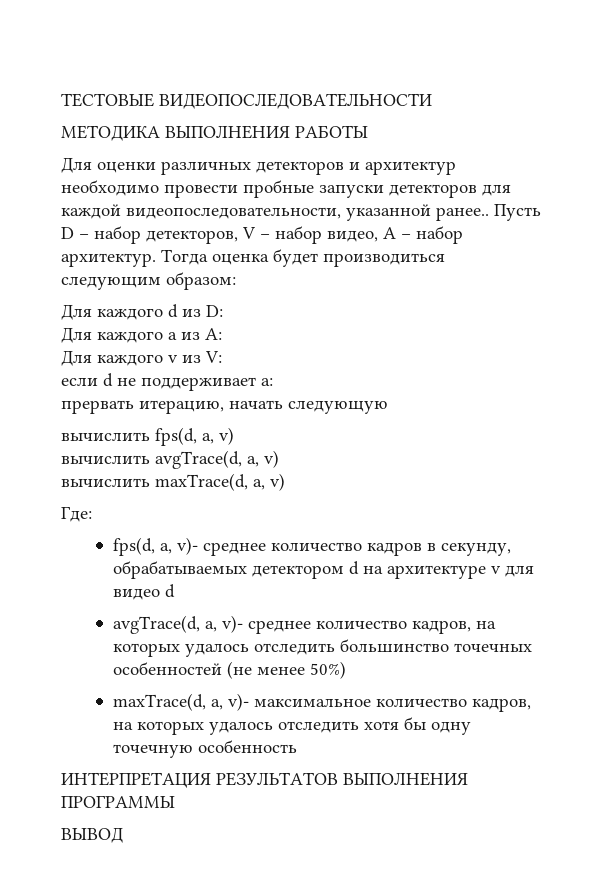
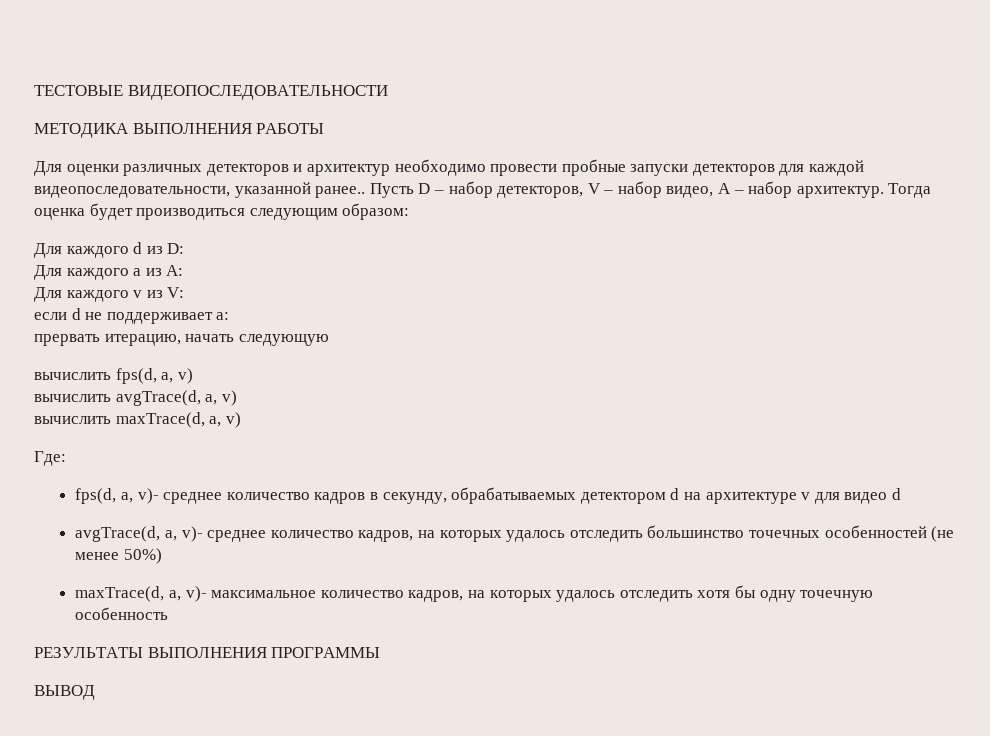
[61,772,338,788] ИНТЕРПРЕТАЦИЯ РЕЗУЛЬТАТОВ -> [34,647,143,658] РЕЗУЛЬТАТЫ

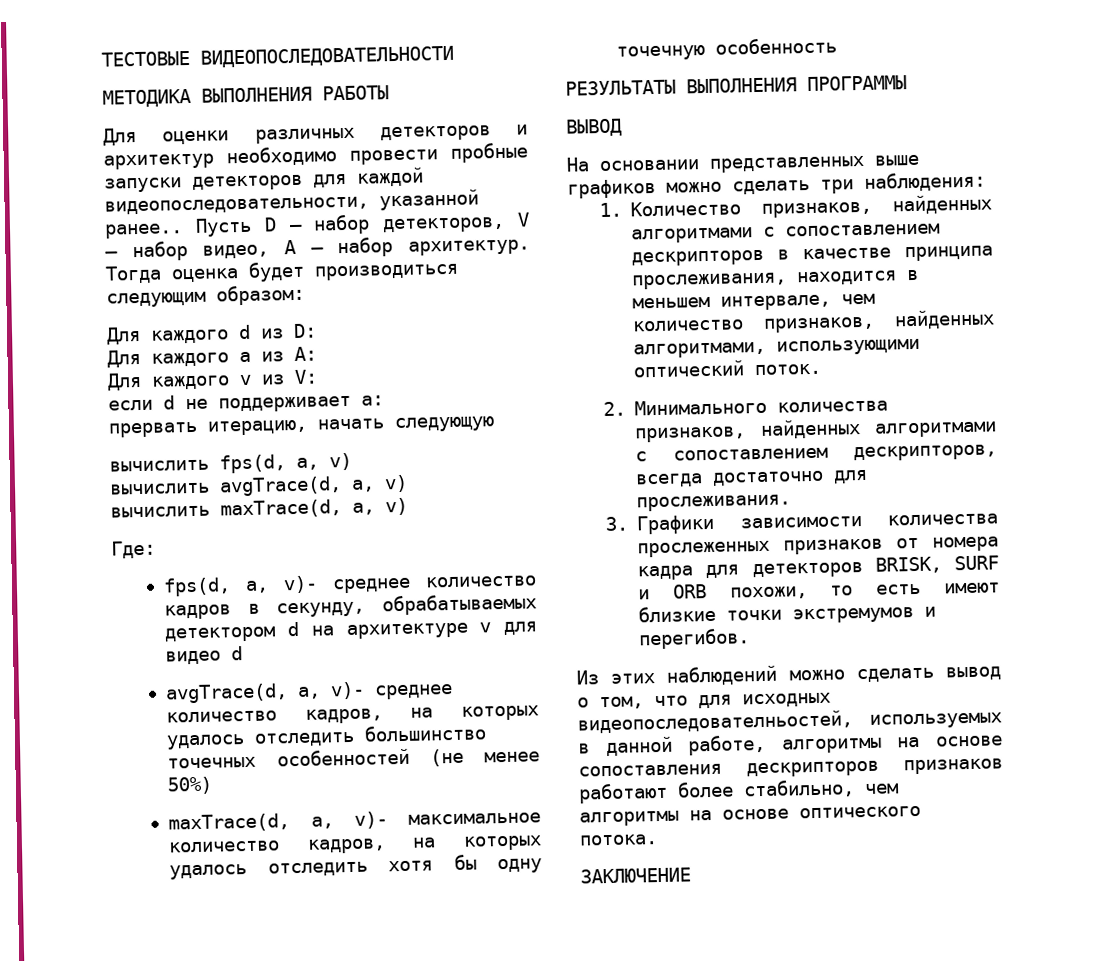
(95, 692) none -> [566,154,919,173] [567,171,986,199] [598,194,992,218] [630,223,940,244] [630,245,993,267] [631,269,919,290] [631,293,875,311] [631,309,995,333] [632,338,920,359] [632,360,821,378] [602,398,888,417] [633,419,997,443] [634,444,997,462] [634,469,868,488] [635,494,791,512] [604,513,998,535] [636,536,999,558] [636,555,999,581] [637,582,1000,600] [637,605,936,624] [637,628,750,650] [576,665,1001,686] [577,692,831,710] [577,710,1002,734] [578,734,1003,757] [578,758,1003,778] [578,779,899,804] [579,805,921,827] [579,834,658,846] [580,867,691,884] // На основании представленных выше графиков можно сделать три наблюдения: // 1. Количество признаков, найденных алгоритмами с сопоставлением дескрипторов в качестве принципа прослеживания, находится в меньшем интервале, чем количество признаков, найденных алгоритмами, использующими оптический поток. // 2. Минимального количества признаков, найденных алгоритмами с сопоставлением дескрипторов, всегда достаточно для прослеживания. // 3. Графики зависимости количества прослеженных признаков от номера кадра для детекторов BRISK, SURF и ORB похожи, то есть имеют близкие точки экстремумов и перегибов. // Из этих наблюдений можно сделать вывод о том, что для исходных видеопоследователньостей, используемых в данной работе, алгоритмы на основе сопоставления дескрипторов признаков работают более стабильно, чем алгоритмы на основе оптического потока. // ЗАКЛЮЧЕНИЕ

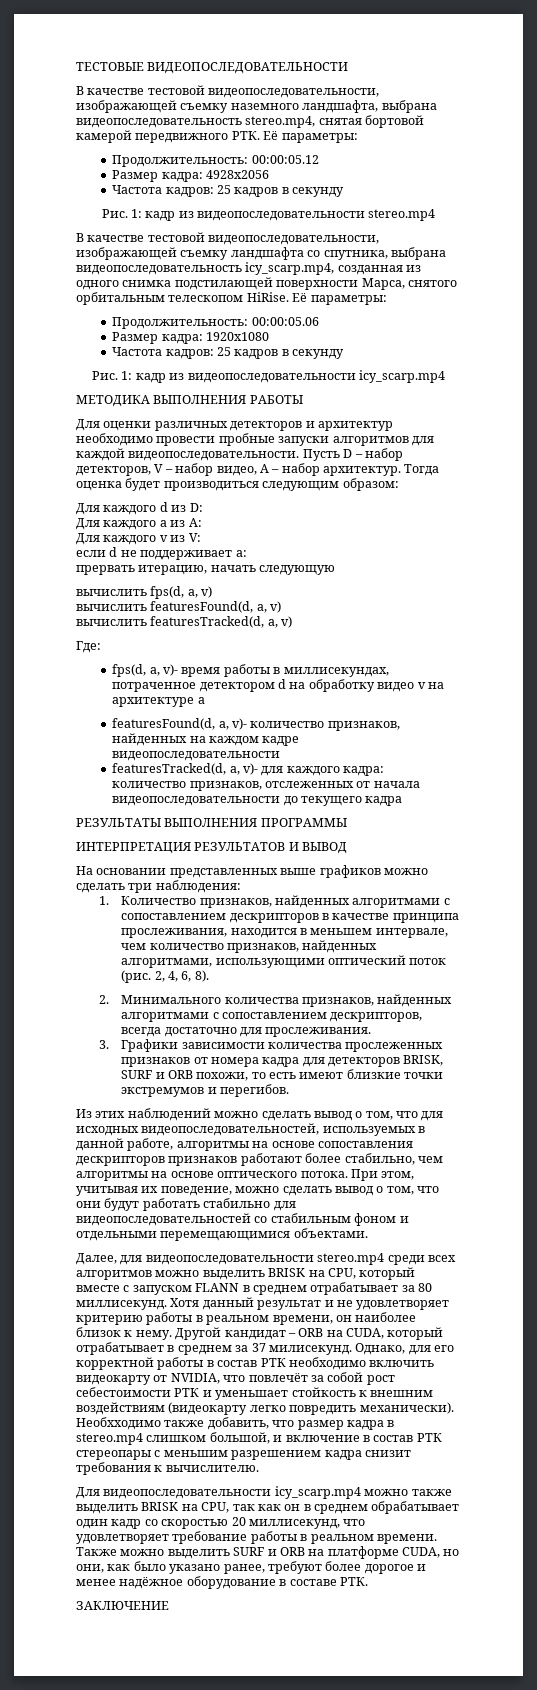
(454, 56) none -> [76,85,380,98] [76,100,437,113] [76,115,425,128] [76,130,358,143] [112,155,319,167] [112,170,270,182] [112,185,345,197] [101,209,436,221] [76,232,380,245] [76,247,446,260] [76,262,422,275] [76,277,457,290] [76,292,387,305] [112,317,319,329] [112,332,270,344] [112,347,345,359] [92,370,445,383] // В качестве тестовой видеопоследовательности, изображающей съемку наземного ландшафта, выбрана видеопоследовательность stereo.mp4, снятая бортовой камерой передвижного РТК. Её параметры: // Продолжительность: 00:00:05.12 // Размер кадра: 4928x2056 // Частота кадров: 25 кадров в секунду // Рис. 1: кадр из видеопоследовательности stereo.mp4 // В качестве тестовой видеопоследовательности, изображающей съемку ландшафта со спутника, выбрана видеопоследовательность icy_scarp.mp4, созданная из одного снимка подстилающей поверхности Марса, снятого орбитальным телескопом HiRise. Её параметры: // Продолжительность: 00:00:05.06 // Размер кадра: 1920x1080 // Частота кадров: 25 кадров в секунду // Рис. 1: кадр из видеопоследовательности icy_scarp.mp4
[192,174,303,191] детекторов -> [332,436,409,446] алгоритмов
[104,189,479,215] [104,223,183,239] видеопоследовательности, указанной ранее.. -> [128,451,300,461] видеопоследовательности.
[219,474,408,497] [110,499,342,519] avgTrace(d, a, v) // вычислить maxTrace(d, -> [150,601,282,613] [76,616,265,628] featuresFound(d, a, v) // вычислить featuresTracked(d,
[332,575,537,594] [164,593,537,620] [164,621,537,643] [165,646,244,665] [165,681,454,704] [166,705,539,724] [166,724,487,750] [167,748,540,769] [167,776,213,795] [168,811,541,833] [168,835,542,854] [169,854,542,880] [616,37,838,61] среднее количество кадров в секунду, обрабатываемых детектором d на архитектуре v для видео d // avgTrace(d, a, v)- среднее количество кадров, на которых удалось отследить большинство точечных особенностей (не менее 50%) // maxTrace(d, a, v)- максимальное количество кадров, на которых удалось отследить хотя бы одну точечную особенность -> [181,664,389,677] [112,679,444,692] [112,697,205,707] [112,718,400,731] [112,733,300,746] [112,751,281,761] [112,763,385,776] [112,781,420,791] [112,796,403,806] время работы в миллисекундах, потраченное детектором d на обработку видео v на архитектуре a // featuresFound(d, a, v)- количество признаков, найденных на каждом кадре видеопоследовательности // featuresTracked(d, a, v)- для каждого кадра: количество признаков, отслеженных от начала видеопоследовательности до текущего кадра
(907, 83) none -> [76,842,299,854] ИНТЕРПРЕТАЦИЯ РЕЗУЛЬТАТОВ И
[753,363,821,376] поток. -> [409,958,447,965] [121,970,209,983] поток (рис. 2, 4, 6, 8).
[577,710,853,734] видеопоследователньостей, -> [141,1123,320,1136] видеопоследовательностей,
(658, 840) none -> [350,1169,415,1181] [76,1186,439,1196] [76,1198,296,1211] [76,1213,409,1226] [76,1228,368,1241] [76,1253,456,1265] [76,1267,416,1280] [76,1282,432,1295] [76,1297,450,1310] [76,1312,417,1325] [76,1327,444,1340] [76,1342,454,1355] [76,1357,435,1370] [76,1372,395,1385] [76,1387,434,1400] [76,1402,454,1415] [76,1417,395,1430] [76,1432,442,1445] [76,1450,411,1460] [76,1462,259,1475] [76,1486,452,1499] [76,1501,460,1514] [76,1517,366,1529] [76,1531,437,1544] [76,1546,460,1559] [76,1561,426,1574] [76,1576,368,1589] При этом, учитывая их поведение, можно сделать вывод о том, что они будут работать стабильно для видеопоследовательностей со стабильным фоном и отдельными перемещающимися объектами. // Далее, для видеопоследовательности stereo.mp4 среди всех алгоритмов можно выделить BRISK на CPU, который вместе с запуском FLANN в среднем отрабатывает за 80 миллисекунд. Хотя данный результат и не удовлетворяет критерию работы в реальном времени, он наиболее близок к нему. Другой кандидат – ORB на CUDA, который отрабатывает в среднем за 37 милисекунд. Однако, для его корректной работы в состав РТК необходимо включить видеокарту от NVIDIA, что повлечёт за собой рост себестоимости РТК и уменьшает стойкость к внешним воздействиям (видеокарту легко повредить механически). Необхходимо также добавить, что размер кадра в stereo.mp4 слишком большой, и включение в состав РТК стереопары с меньшим разрешением кадра снизит требования к вычислителю. // Для видеопоследовательности icy_scarp.mp4 можно также выделить BRISK на CPU, так как он в среднем обрабатывает один кадр со скоростью 20 миллисекунд, что удовлетворяет требование работы в реальном времени. Также можно выделить SURF и ORB на платформе CUDA, но они, как было указано ранее, требуют более дорогое и менее надёжное оборудование в составе РТК.

